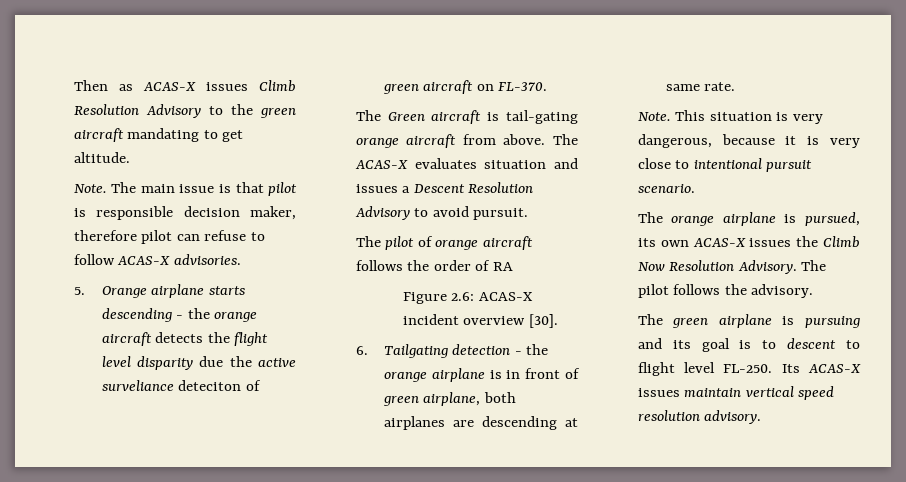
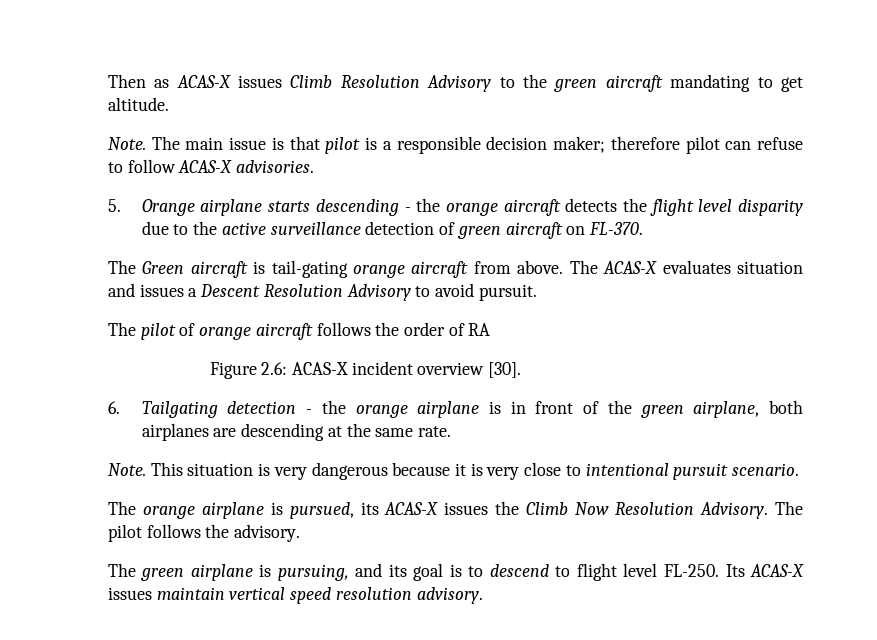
(86, 212) none -> [382,141,392,150] a
[250,206,296,220] maker, -> [553,136,606,153] maker;
(224, 361) none -> [173,224,189,235] to
[101,380,242,391] surveliance deteciton -> [270,221,435,235] surveillance detection
(580, 373) none -> [607,400,632,414] the
(578, 422) none -> [346,423,371,437] the
[637,134,712,148] dangerous, -> [311,462,388,480] dangerous
[660,240,689,247] own -> (379, 508) none
[805,316,860,328] pursuing -> [277,564,349,581] pursuing,
[787,338,837,349] descent -> [489,564,549,577] descend

